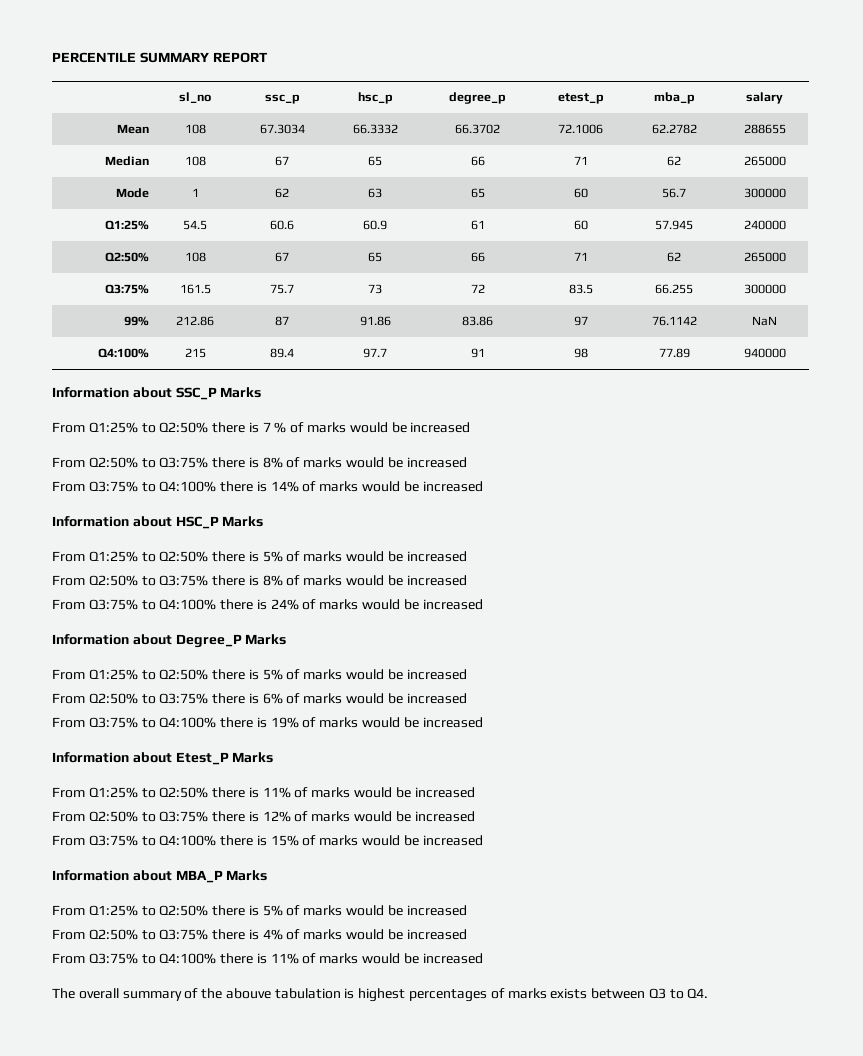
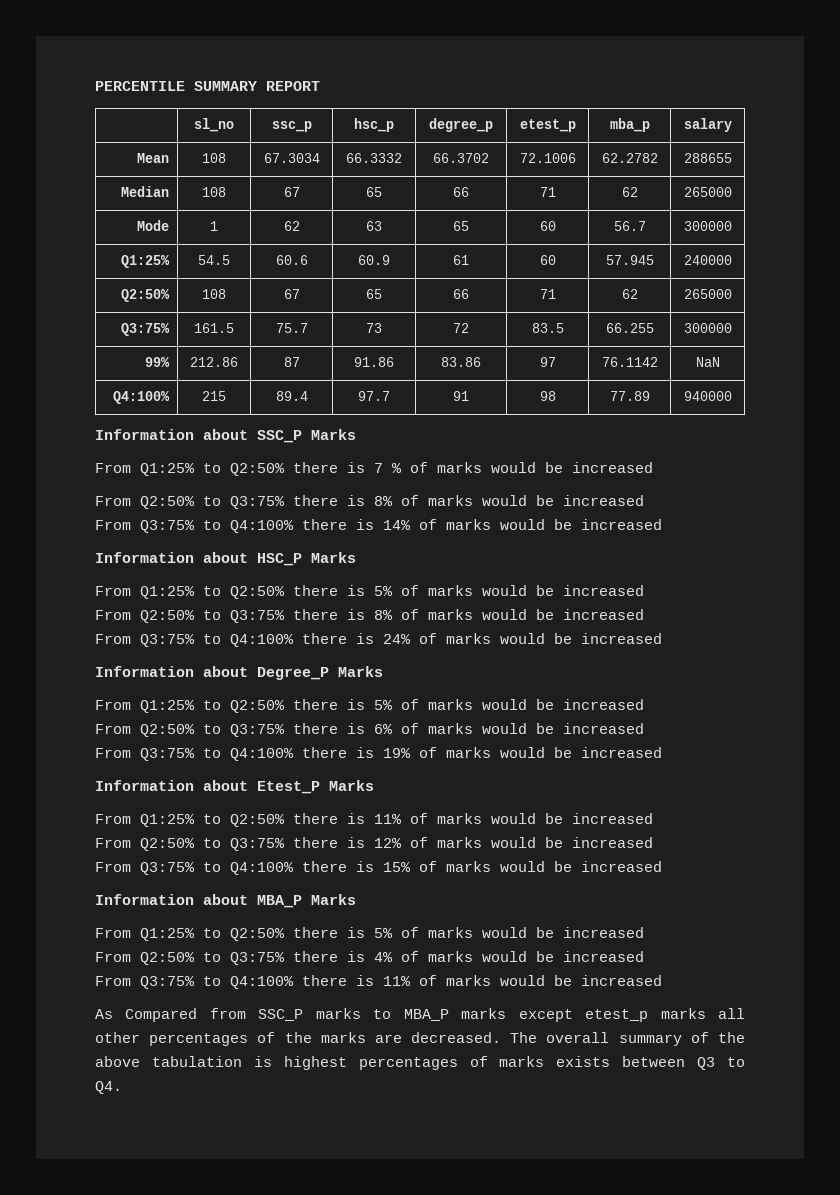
(483, 958) none -> [95,1008,745,1022] [95,1032,502,1046] As Compared from SSC_P marks to MBA_P marks except etest_p marks all other percentages of the marks are decreased.
[225,988,271,999] abouve -> [95,1056,140,1067] above

